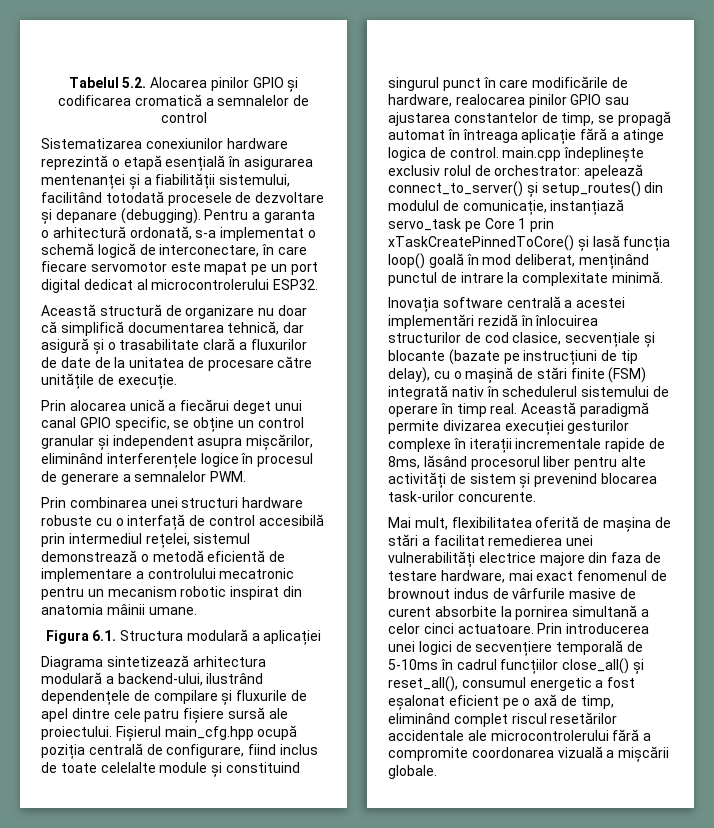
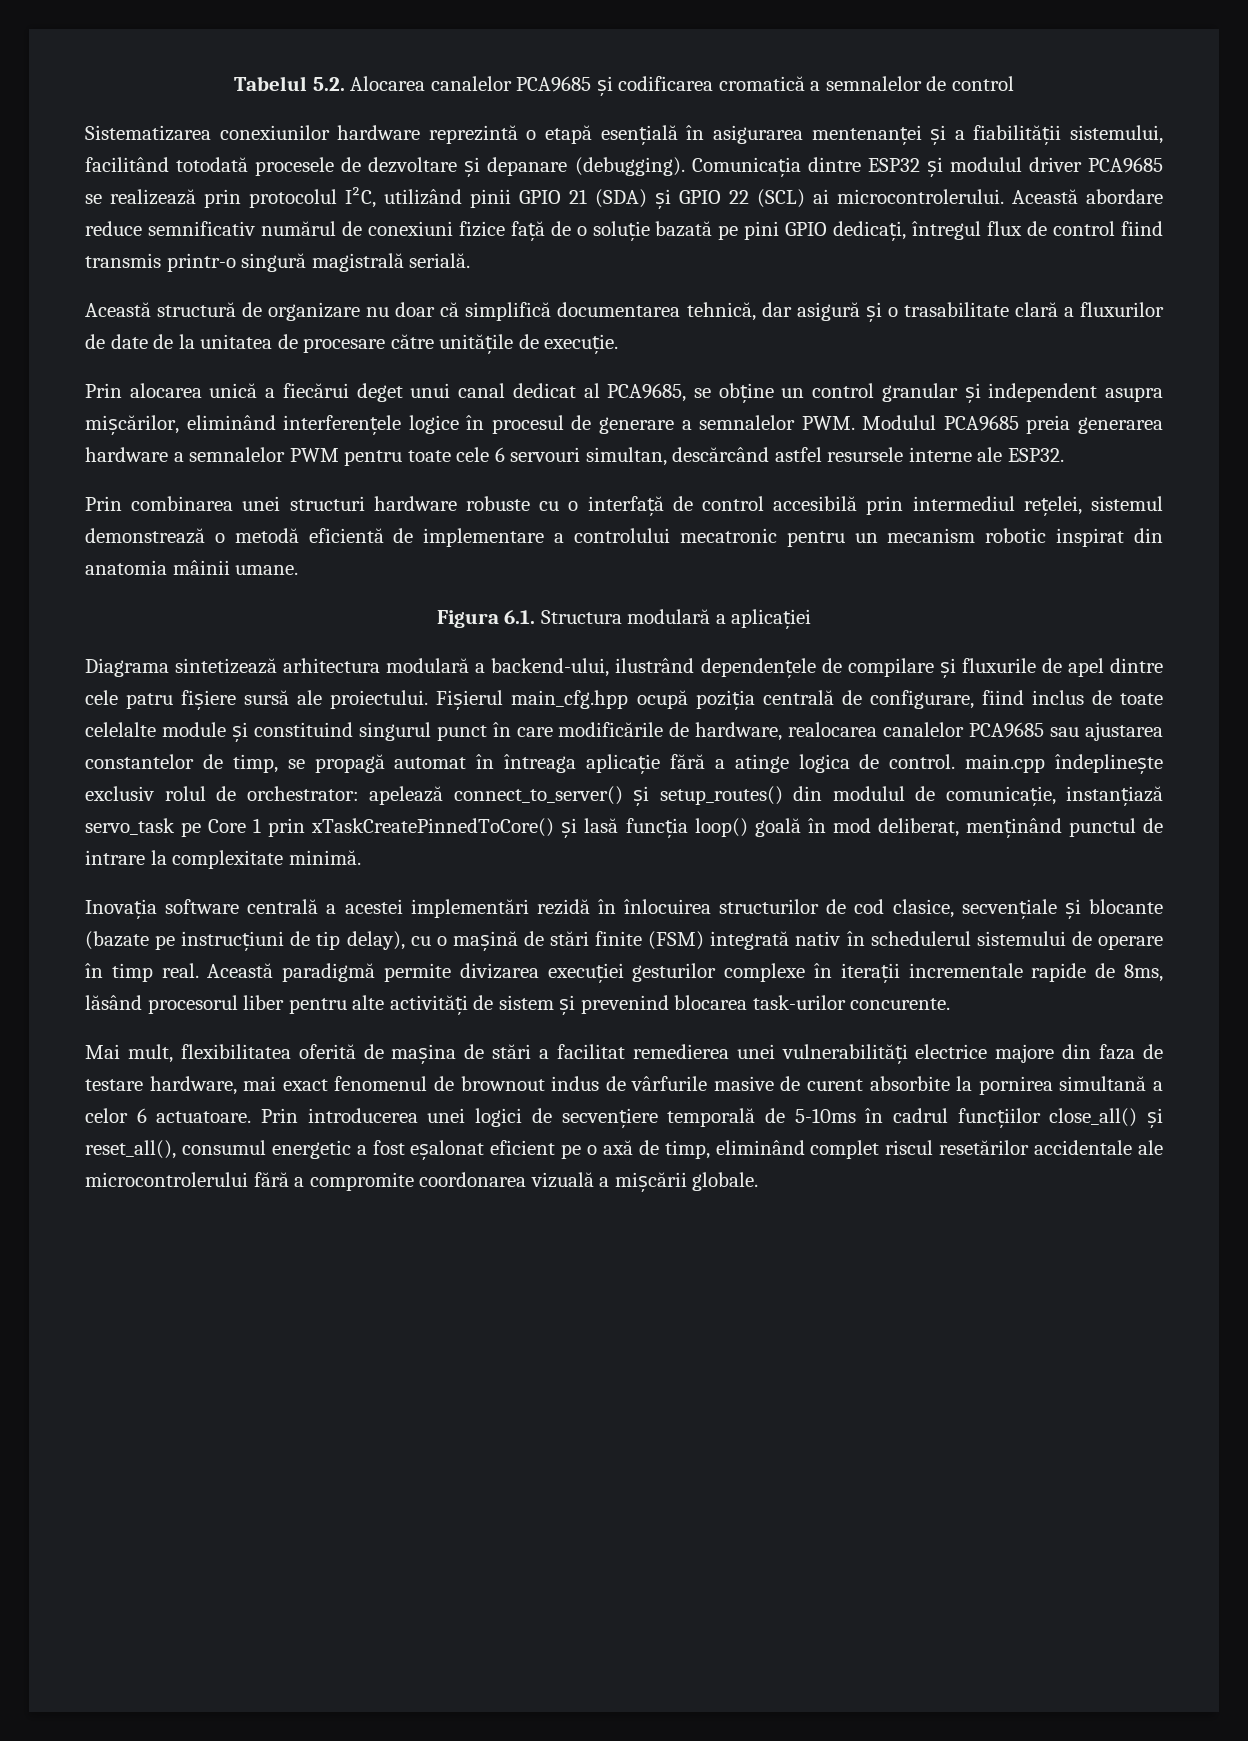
[210,77,284,91] pinilor GPIO -> [430,76,592,92] canalelor PCA9685
[204,209,315,223] [41,226,316,241] [41,243,307,258] [41,261,318,275] [41,279,319,293] Pentru a garanta o arhitectură ordonată, s-a implementat o schemă logică de interconectare, în care fiecare servomotor este mapat pe un port digital dedicat al microcontrolerului ESP32. -> [691,157,1163,177] [85,187,1163,209] [85,221,1163,241] [85,253,471,272] Comunicația dintre ESP32 și modulul driver PCA9685 se realizează prin protocolul I²C, utilizând pinii GPIO 21 (SDA) și GPIO 22 (SCL) ai microcontrolerului. Această abordare reduce semnificativ numărul de conexiuni fizice față de o soluție bazată pe pini GPIO dedicați, întregul flux de control fiind transmis printr-o singură magistrală serială.
[79,417,170,431] GPIO specific, -> [512,383,687,402] dedicat al PCA9685,
(247, 476) none -> [862,415,1163,434] [85,447,1065,466] Modulul PCA9685 preia generarea hardware a semnalelor PWM pentru toate cele 6 servouri simultan, descărcând astfel resursele interne ale ESP32.
[528,94,602,108] pinilor GPIO -> [883,722,1045,738] canalelor PCA9685
[423,623,454,634] cinci -> [136,1108,147,1123] 6

